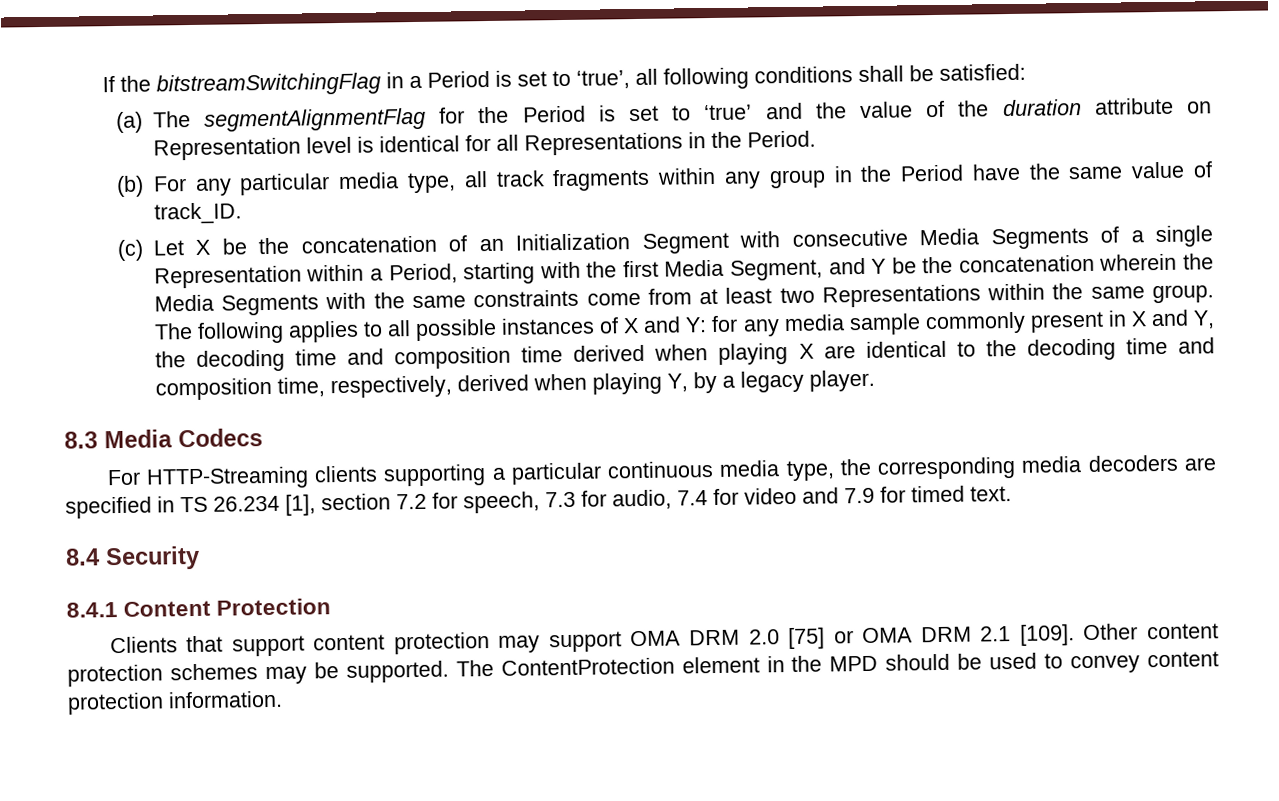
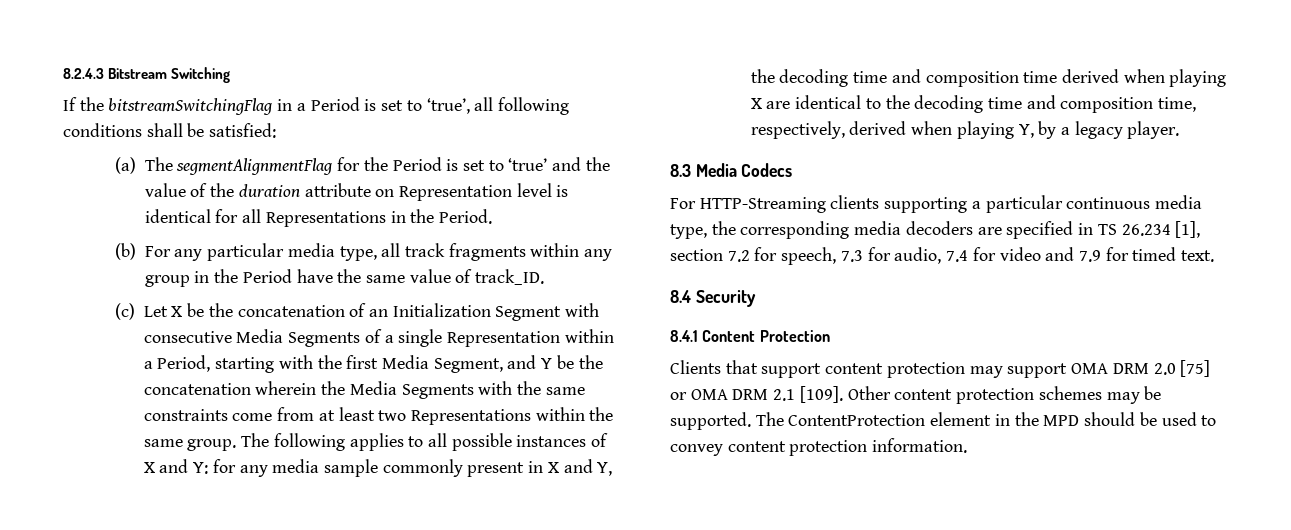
(101, 84) none -> [63,67,231,83] 8.2.4.3 Bitstream Switching //

